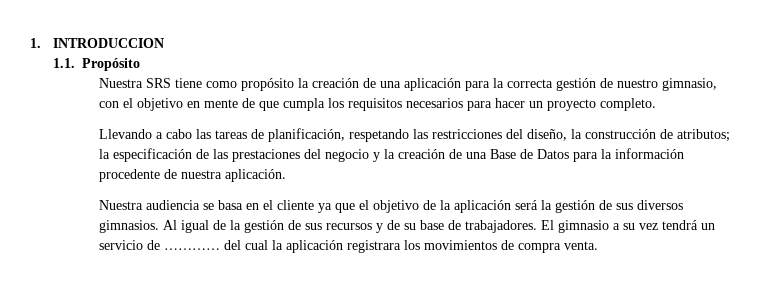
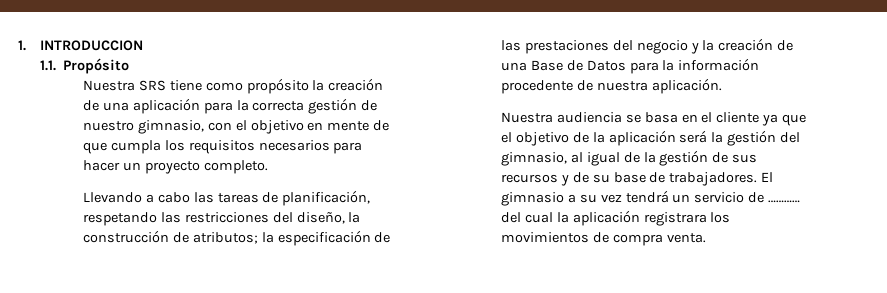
[598,200,683,210] [98,220,177,233] de sus diversos gimnasios. Al -> [780,132,801,143] [500,152,583,166] del gimnasio, al

